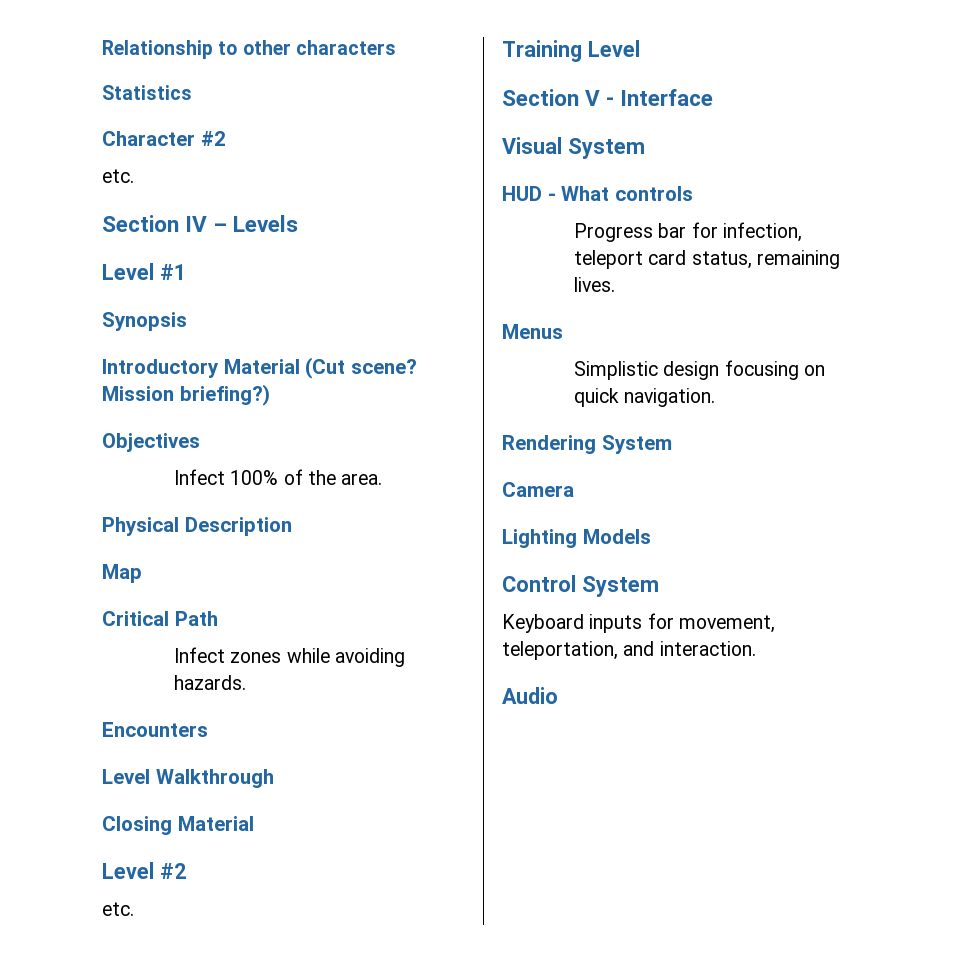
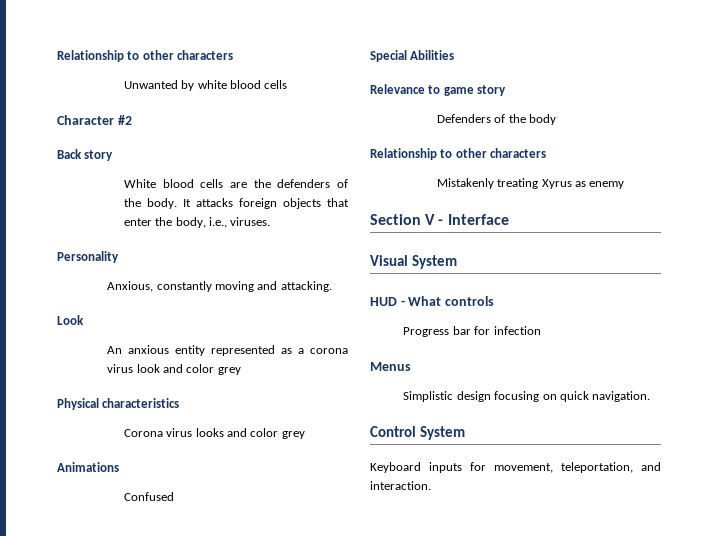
[102,40,396,59] [102,85,192,100] [102,131,226,146] [102,169,134,183] [102,215,299,232] [102,263,186,280] [102,312,187,331] [102,357,417,379] [102,384,270,406] [102,433,200,452] [174,469,383,485] [102,517,292,536] [102,564,142,583] [102,611,218,626] [174,647,405,667] [174,675,247,690] [102,722,208,737] [102,769,274,788] [102,816,254,835] [102,862,186,879] [102,902,134,916] [502,40,640,62] Relationship to other characters // Statistics // Character #2 // etc. // Section IV – Levels // Level #1 // Synopsis // Introductory Material (Cut scene? Mission briefing?) // Objectives // Infect 100% of the area. // Physical Description // Map // Critical Path // Infect zones while avoiding hazards. // Encounters // Level Walkthrough // Closing Material // Level #2 // etc. // Training Level -> [57,50,234,62] [123,80,288,91] [57,115,132,125] [57,149,114,161] [123,179,348,188] [123,198,349,209] [123,217,271,228] [57,251,119,263] [107,281,332,292] [57,315,84,325] [107,345,348,356] [107,364,241,375] [57,398,180,410] [123,428,305,439] [57,462,119,472] [123,492,174,501] [370,50,455,62] [370,84,507,96] [436,114,557,125] [370,148,547,160] [436,178,625,189] Relationship to other characters // Unwanted by white blood cells // Character #2 // Back story // White blood cells are the defenders of the body. It attacks foreign objects that enter the body, i.e., viruses. // Personality // Anxious, constantly moving and attacking. // Look // An anxious entity represented as a corona virus look and color grey // Physical characteristics // Corona virus looks and color grey // Animations // Confused // Special Abilities // Relevance to game story // Defenders of the body // Relationship to other characters // Mistakenly treating Xyrus as enemy
[722,222,802,242] [574,250,840,269] [574,277,616,292] infection, teleport card status, remaining lives. -> [493,326,541,335] infection
[502,435,672,454] [502,482,574,497] [502,529,651,548] // Rendering System // Camera // Lighting Models -> (651, 396) none
[502,687,558,704] // Audio -> (431, 485) none

